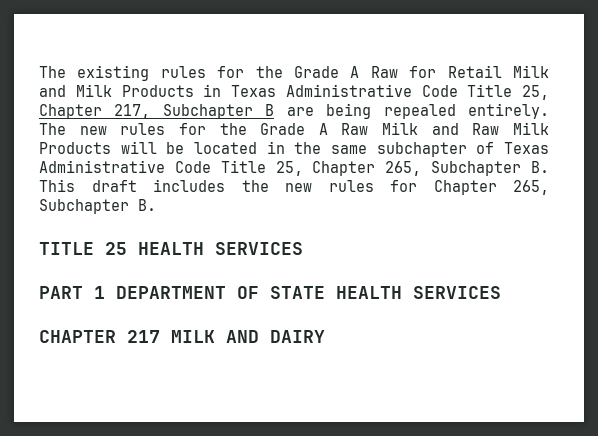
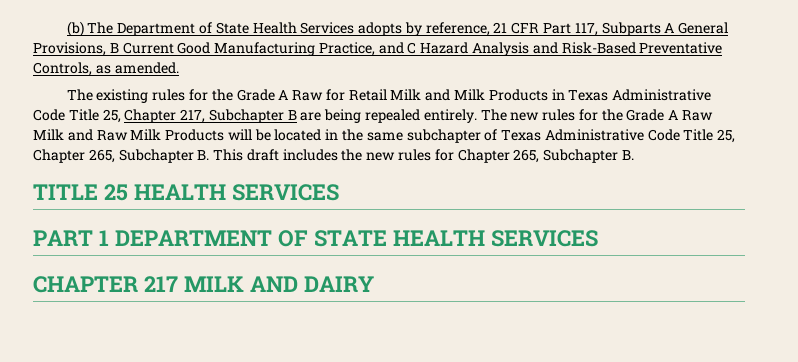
(39, 72) none -> [66,21,729,37] [33,42,723,56] [33,62,179,76] (b) The Department of State Health Services adopts by reference, 21 CFR Part 117, Subparts A General Provisions, B Current Good Manufacturing Practice, and C Hazard Analysis and Risk-Based Preventative Controls, as amended. //

